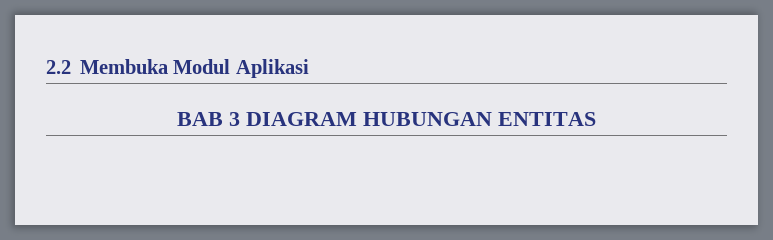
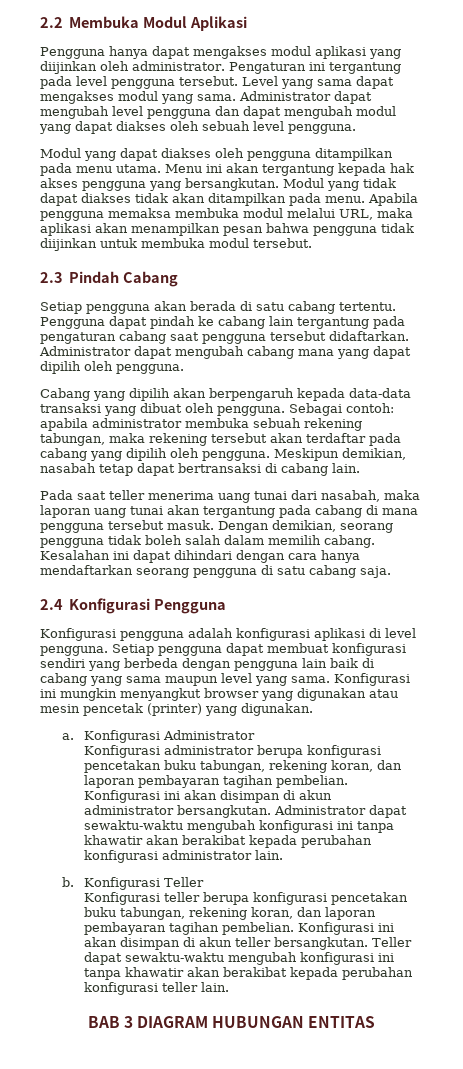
(309, 68) none -> [40,46,401,59] [40,61,401,74] [40,76,394,89] [40,91,372,104] [40,106,396,119] [39,121,356,134] [40,148,393,161] [40,163,414,176] [40,178,396,191] [40,193,418,206] [40,208,413,221] [40,223,414,236] [40,238,312,251] [40,271,179,287] [40,301,396,314] [40,316,405,329] [40,331,409,344] [39,346,411,359] [40,361,184,374] [40,388,411,401] [40,403,394,416] [40,418,362,431] [40,433,401,446] [40,448,406,461] [40,463,360,476] [40,490,420,503] [40,505,418,518] [40,520,393,533] [40,535,375,548] [40,550,360,563] [40,565,391,578] [40,598,227,614] [40,628,416,641] [40,643,406,656] [40,658,374,671] [40,673,410,686] [40,688,398,701] [40,703,313,716] [62,730,256,743] [84,745,382,758] [84,760,403,773] [84,775,349,788] [84,790,333,803] [84,805,408,818] [84,820,395,833] [84,835,373,848] [84,850,284,863] [62,877,205,890] [84,892,409,905] [84,907,377,920] [84,922,395,935] [84,937,413,950] [84,952,395,965] [84,967,414,980] [84,982,230,995] // Pengguna hanya dapat mengakses modul aplikasi yang diijinkan oleh administrator. Pengaturan ini tergantung pada level pengguna tersebut. Level yang sama dapat mengakses modul yang sama. Administrator dapat mengubah level pengguna dan dapat mengubah modul yang dapat diakses oleh sebuah level pengguna. // Modul yang dapat diakses oleh pengguna ditampilkan pada menu utama. Menu ini akan tergantung kepada hak akses pengguna yang bersangkutan. Modul yang tidak dapat diakses tidak akan ditampilkan pada menu. Apabila pengguna memaksa membuka modul melalui URL, maka aplikasi akan menampilkan pesan bahwa pengguna tidak diijinkan untuk membuka modul tersebut. // 2.3 Pindah Cabang // Setiap pengguna akan berada di satu cabang tertentu. Pengguna dapat pindah ke cabang lain tergantung pada pengaturan cabang saat pengguna tersebut didaftarkan. Administrator dapat mengubah cabang mana yang dapat dipilih oleh pengguna. // Cabang yang dipilih akan berpengaruh kepada data-data transaksi yang dibuat oleh pengguna. Sebagai contoh: apabila administrator membuka sebuah rekening tabungan, maka rekening tersebut akan terdaftar pada cabang yang dipilih oleh pengguna. Meskipun demikian, nasabah tetap dapat bertransaksi di cabang lain. // Pada saat teller menerima uang tunai dari nasabah, maka laporan uang tunai akan tergantung pada cabang di mana pengguna tersebut masuk. Dengan demikian, seorang pengguna tidak boleh salah dalam memilih cabang. Kesalahan ini dapat dihindari dengan cara hanya mendaftarkan seorang pengguna di satu cabang saja. // 2.4 Konfigurasi Pengguna // Konfigurasi pengguna adalah konfigurasi aplikasi di level pengguna. Setiap pengguna dapat membuat konfigurasi sendiri yang berbeda dengan pengguna lain baik di cabang yang sama maupun level yang sama. Konfigurasi ini mungkin menyangkut browser yang digunakan atau mesin pencetak (printer) yang digunakan. // a. Konfigurasi Administrator // Konfigurasi administrator berupa konfigurasi pencetakan buku tabungan, rekening koran, dan laporan pembayaran tagihan pembelian. Konfigurasi ini akan disimpan di akun administrator bersangkutan. Administrator dapat sewaktu-waktu mengubah konfigurasi ini tanpa khawatir akan berakibat kepada perubahan konfigurasi administrator lain. // b. Konfigurasi Teller // Konfigurasi teller berupa konfigurasi pencetakan buku tabungan, rekening koran, dan laporan pembayaran tagihan pembelian. Konfigurasi ini akan disimpan di akun teller bersangkutan. Teller dapat sewaktu-waktu mengubah konfigurasi ini tanpa khawatir akan berakibat kepada perubahan konfigurasi teller lain.

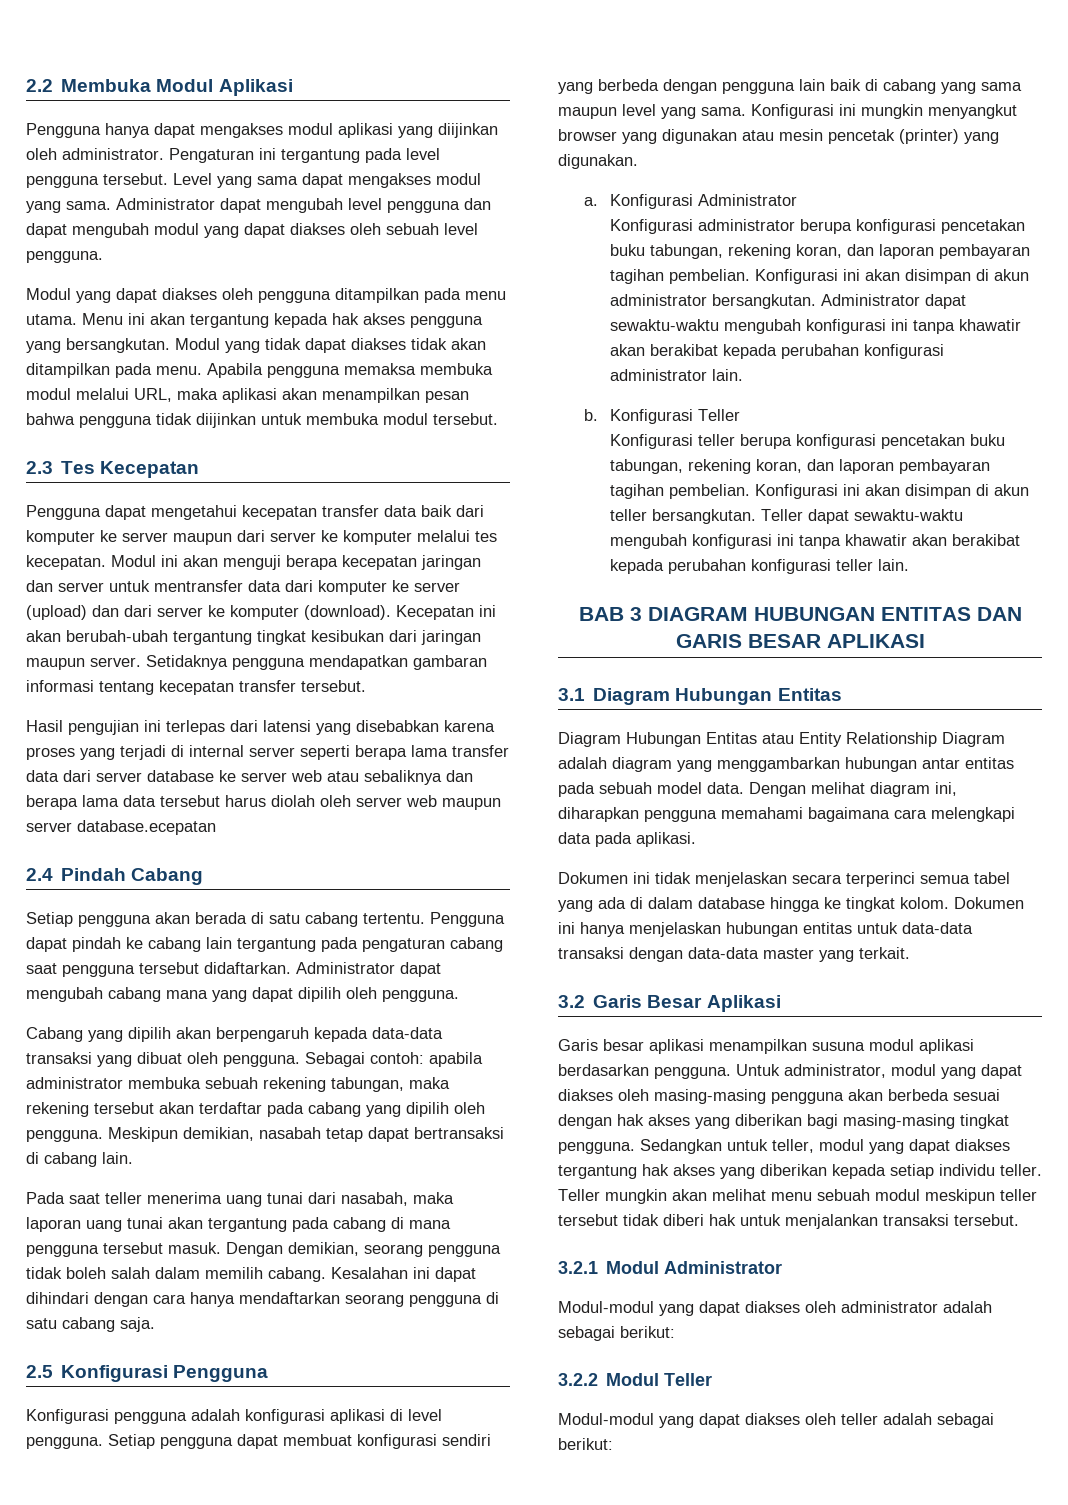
(63, 277) none -> [61,461,200,478] [26,505,484,520] [26,530,497,545] [26,555,481,570] [26,580,460,595] [26,605,496,620] [26,630,481,645] [26,655,487,670] [26,680,366,695] [26,720,495,735] [26,745,509,760] [26,770,473,785] [26,795,501,810] [26,820,216,835] [26,868,53,881] Tes Kecepatan // Pengguna dapat mengetahui kecepatan transfer data baik dari komputer ke server maupun dari server ke komputer melalui tes kecepatan. Modul ini akan menguji berapa kecepatan jaringan dan server untuk mentransfer data dari komputer ke server (upload) dan dari server ke komputer (download). Kecepatan ini akan berubah-ubah tergantung tingkat kesibukan dari jaringan maupun server. Setidaknya pengguna mendapatkan gambaran informasi tentang kecepatan transfer tersebut. // Hasil pengujian ini terlepas dari latensi yang disebabkan karena proses yang terjadi di internal server seperti berapa lama transfer data dari server database ke server web atau sebaliknya dan berapa lama data tersebut harus diolah oleh server web maupun server database.ecepatan // 2.4
[40,599,63,610] 2.4 -> [26,1365,53,1378] 2.5
(376, 1022) none -> [976,607,1022,621] [675,634,925,648] [558,688,842,705] [558,732,1005,747] [558,757,1014,772] [558,782,957,797] [558,807,1015,822] [558,832,696,847] [558,872,1010,887] [558,897,1024,912] [558,922,973,937] [558,947,910,962] [558,995,781,1012] [558,1039,974,1054] [558,1064,1022,1079] [558,1089,1000,1104] [558,1114,1009,1129] [558,1139,1010,1154] [558,1164,1042,1179] [558,1189,1037,1204] [558,1214,1019,1229] [558,1261,783,1274] [558,1301,992,1316] [558,1326,675,1341] [558,1373,713,1386] [558,1413,994,1428] [558,1438,613,1450] DAN GARIS BESAR APLIKASI // 3.1 Diagram Hubungan Entitas // Diagram Hubungan Entitas atau Entity Relationship Diagram adalah diagram yang menggambarkan hubungan antar entitas pada sebuah model data. Dengan melihat diagram ini, diharapkan pengguna memahami bagaimana cara melengkapi data pada aplikasi. // Dokumen ini tidak menjelaskan secara terperinci semua tabel yang ada di dalam database hingga ke tingkat kolom. Dokumen ini hanya menjelaskan hubungan entitas untuk data-data transaksi dengan data-data master yang terkait. // 3.2 Garis Besar Aplikasi // Garis besar aplikasi menampilkan susuna modul aplikasi berdasarkan pengguna. Untuk administrator, modul yang dapat diakses oleh masing-masing pengguna akan berbeda sesuai dengan hak akses yang diberikan bagi masing-masing tingkat pengguna. Sedangkan untuk teller, modul yang dapat diakses tergantung hak akses yang diberikan kepada setiap individu teller. Teller mungkin akan melihat menu sebuah modul meskipun teller tersebut tidak diberi hak untuk menjalankan transaksi tersebut. // 3.2.1 Modul Administrator // Modul-modul yang dapat diakses oleh administrator adalah sebagai berikut: // 3.2.2 Modul Teller // Modul-modul yang dapat diakses oleh teller adalah sebagai berikut:

